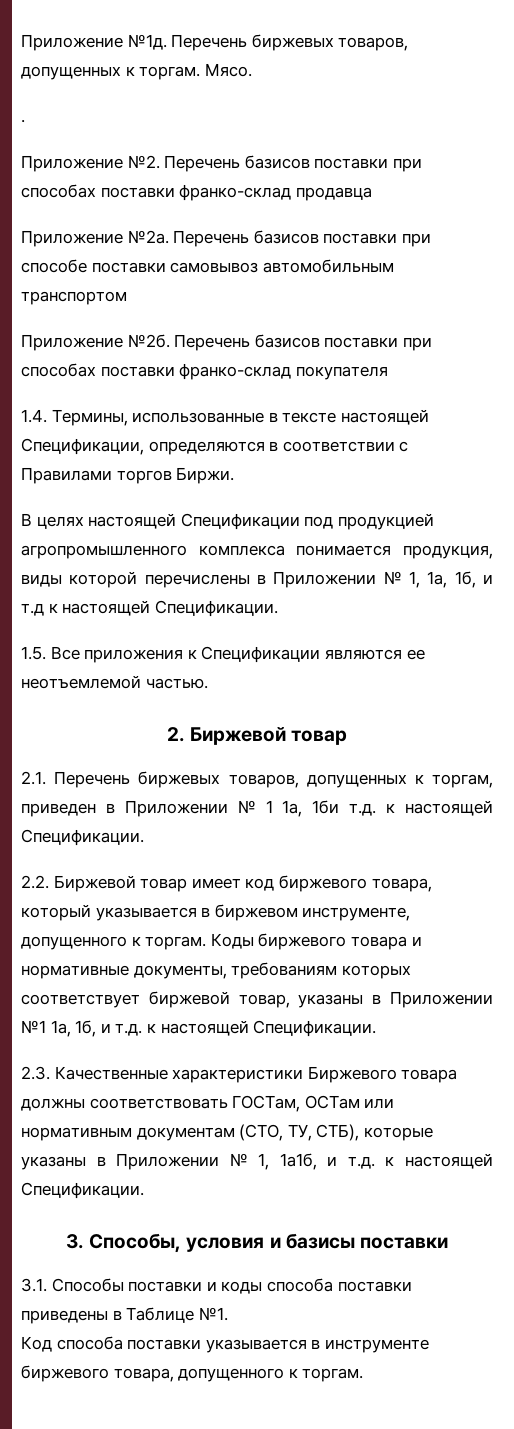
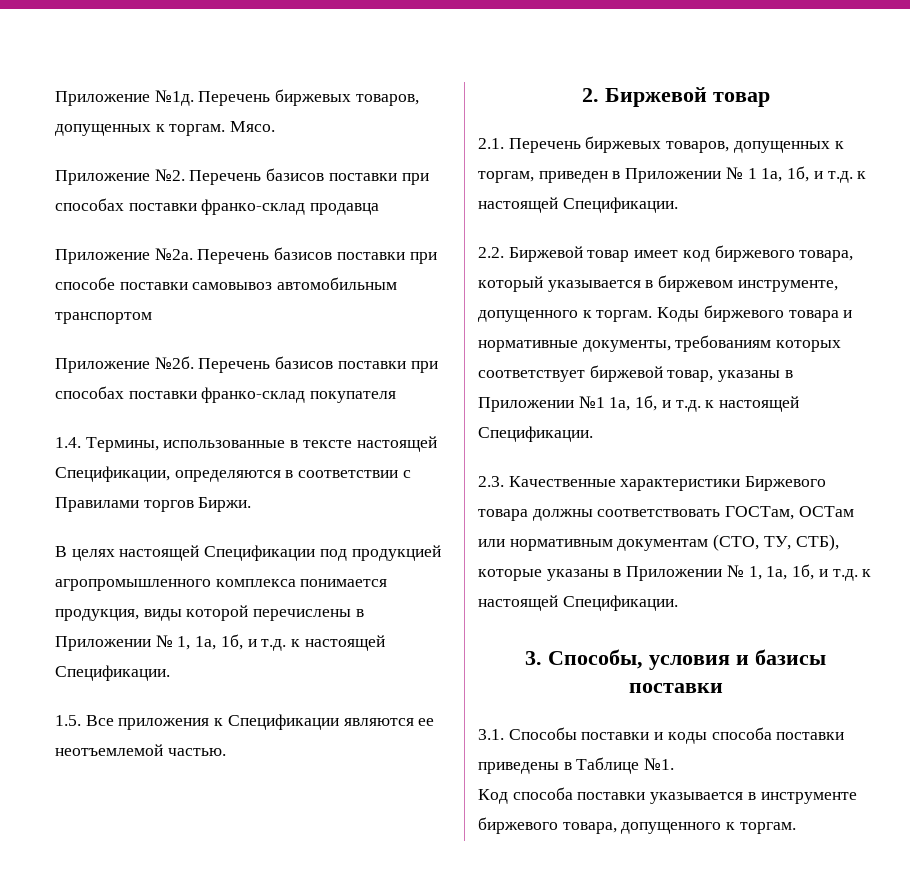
[21,119,25,123] // . -> (276, 126) none
[21,604,44,616] т.д -> [261,639,287,651] т.д.
[312,800,340,814] 1би -> [787,166,823,182] 1б, и
[279,1153,317,1170] 1а1б, -> [766,564,815,580] 1а, 1б,

